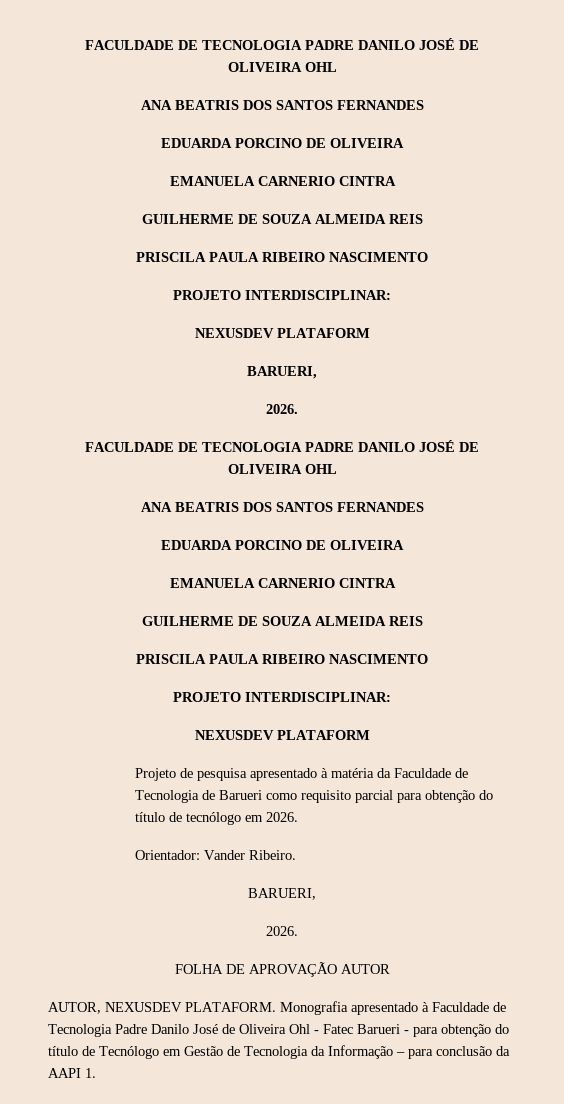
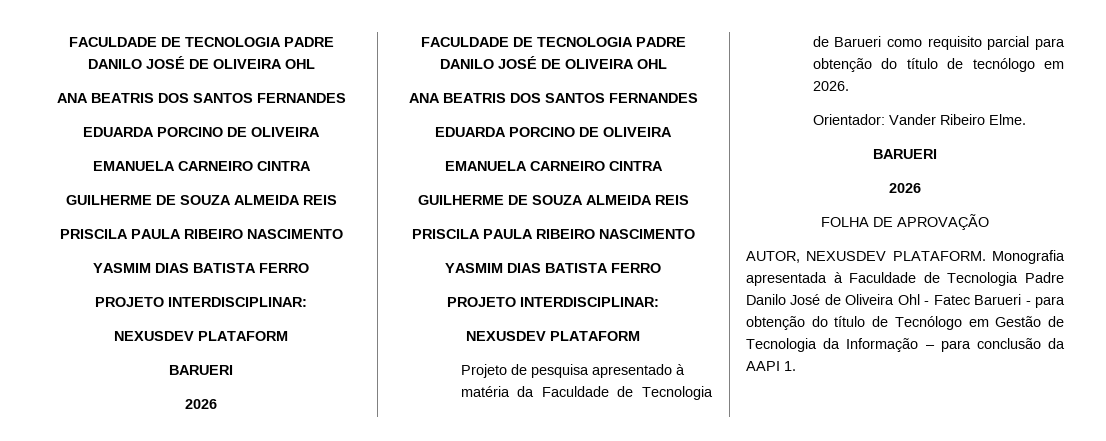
[257,176,335,186] CARNERIO -> [177,161,253,171] CARNEIRO
[173,290,391,300] [194,328,370,338] [247,366,317,379] [266,404,298,414] // PROJETO INTERDISCIPLINAR: // NEXUSDEV PLATAFORM // BARUERI, // 2026. -> [93,263,309,273] [95,297,307,307] [114,331,288,341] [169,365,233,375] [185,399,217,409] // YASMIM DIAS BATISTA FERRO // PROJETO INTERDISCIPLINAR: // NEXUSDEV PLATAFORM // BARUERI // 2026
[257,578,335,588] CARNERIO -> [529,161,605,171] CARNEIRO
(428, 659) none -> [445,263,661,273] // YASMIM DIAS BATISTA FERRO
[249,850,297,860] [248,888,316,900] [266,926,298,936] Ribeiro. // BARUERI, // 2026. -> [939,114,1026,125] [873,149,937,159] [889,183,921,193] Ribeiro Elme. // BARUERI // 2026
[340,964,390,974] AUTOR -> (989, 222) none
[351,1002,418,1015] apresentado -> [746,272,827,286] apresentada

